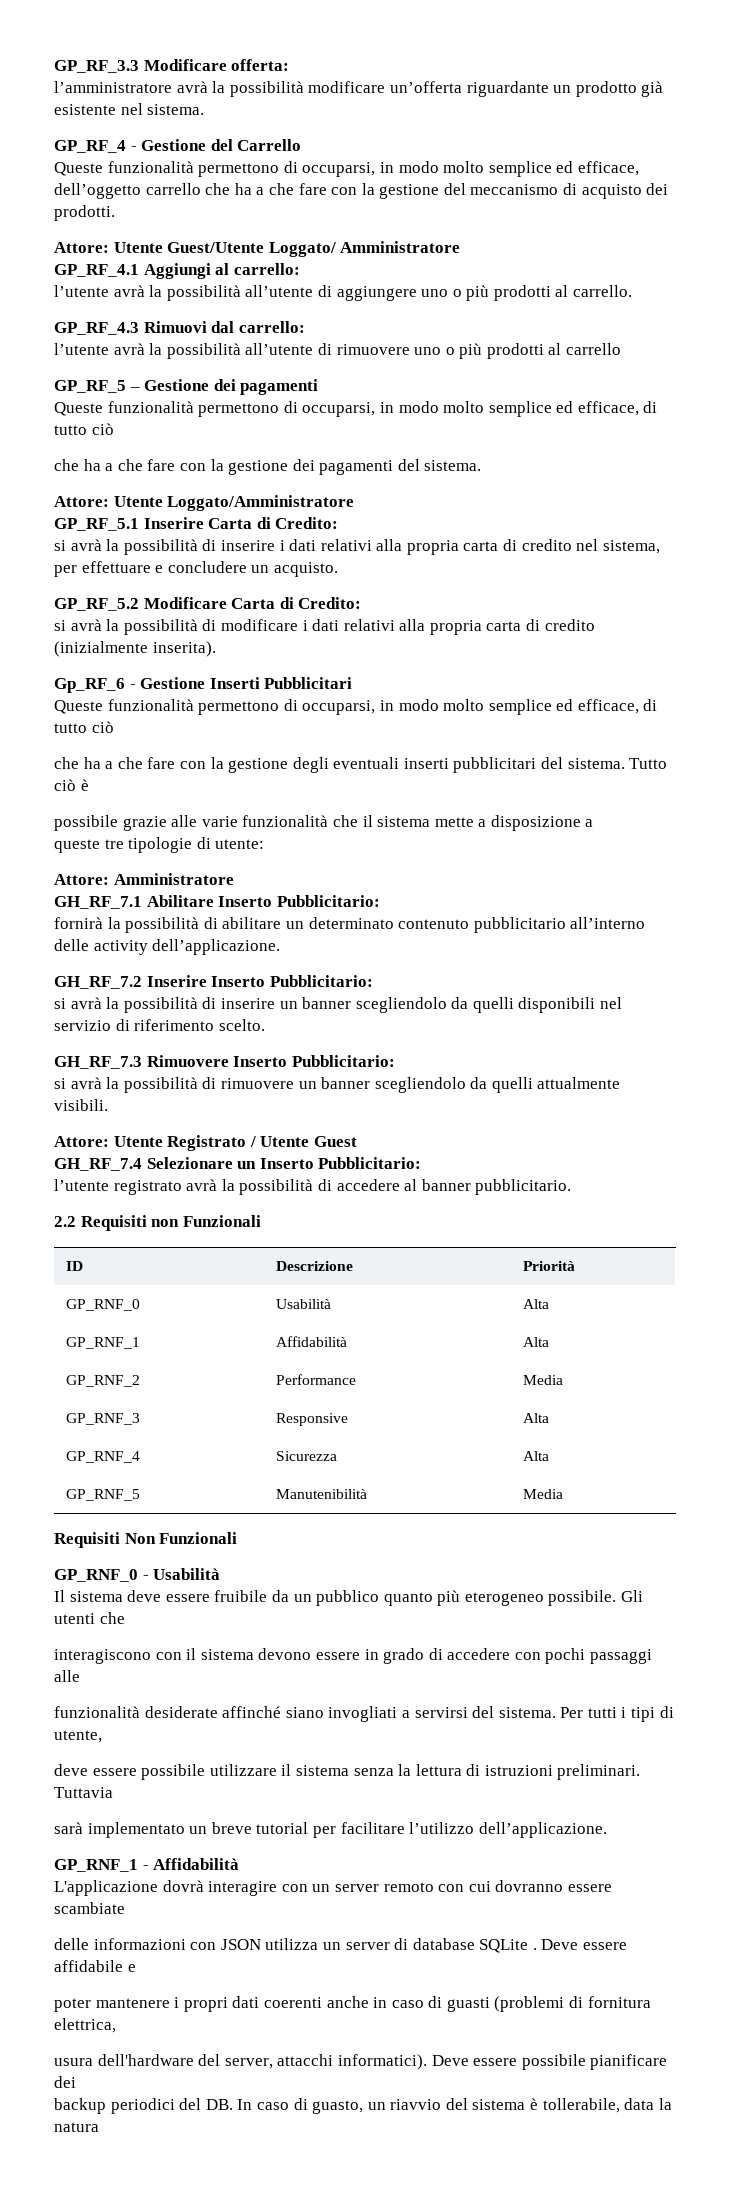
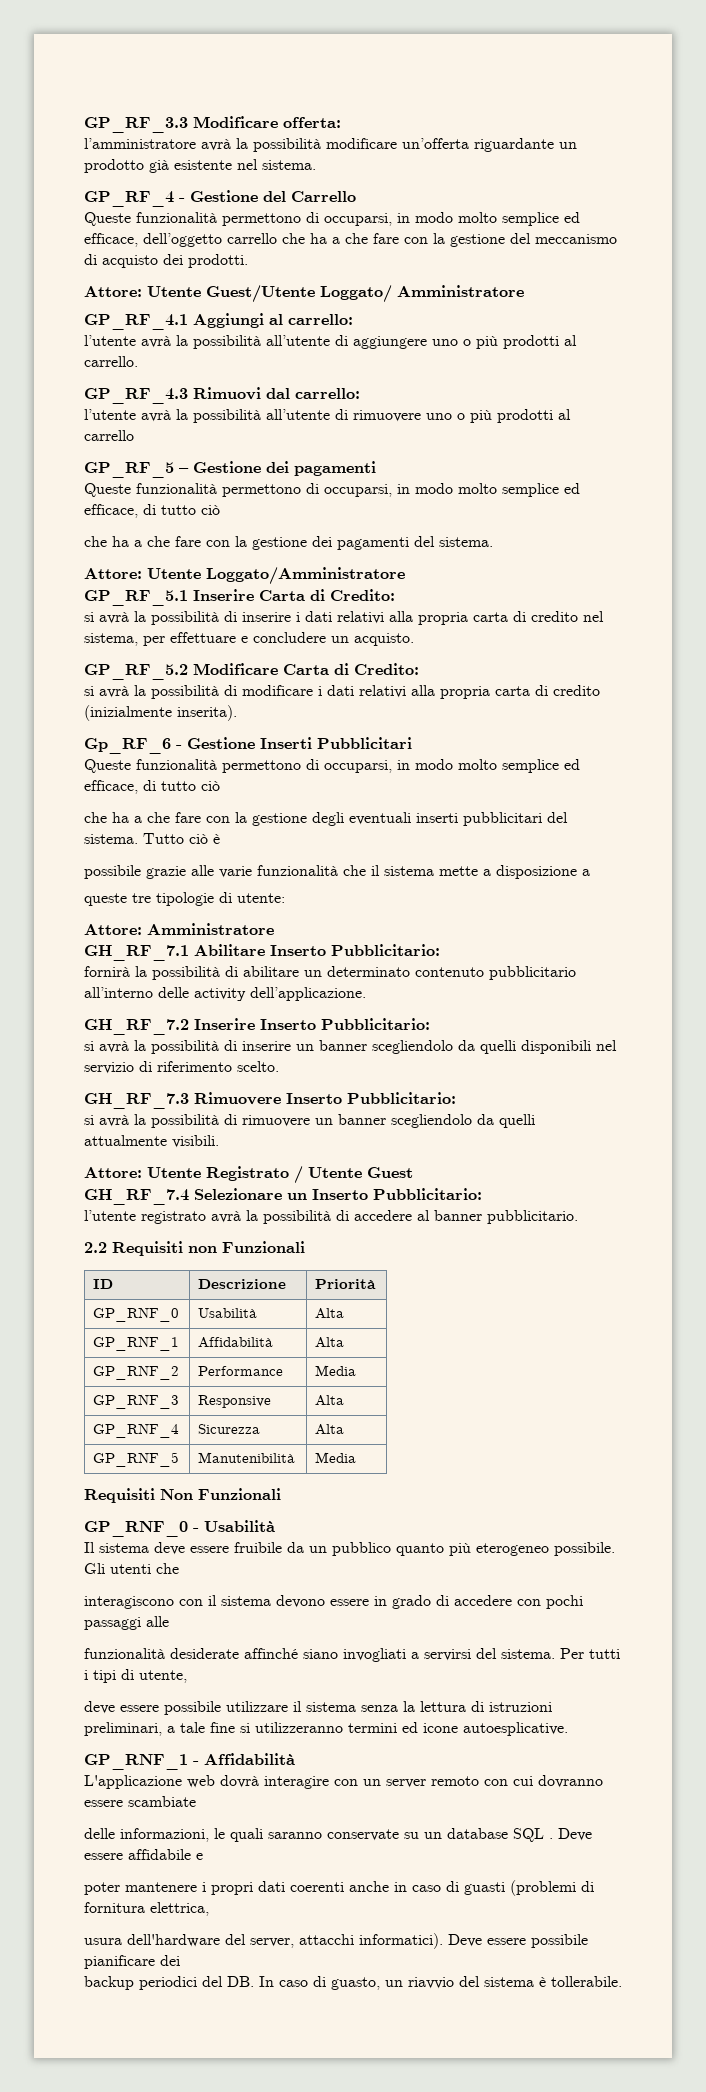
[557,1764,641,1780] [54,1787,113,1798] [54,1822,607,1838] preliminari. Tuttavia // sarà implementato un breve tutorial per facilitare l’utilizzo dell’applicazione. -> [84,1722,568,1736] preliminari, a tale fine si utilizzeranno termini ed icone autoesplicative.
(158, 1888) none -> [187,1775,215,1788] web
[93,1938,529,1953] informazioni con JSON utilizza un server di database SQLite -> [120,1828,544,1842] informazioni, le quali saranno conservate su un database SQL
[542,2098,672,2113] [54,2122,99,2132] tollerabile, data la natura -> [551,1976,622,1987] tollerabile.

